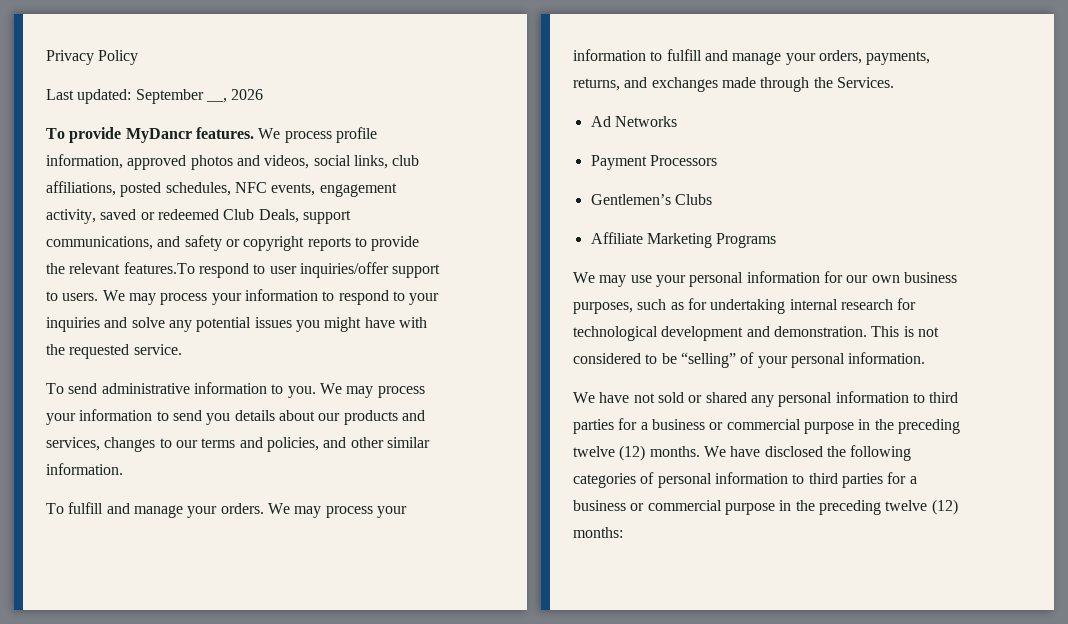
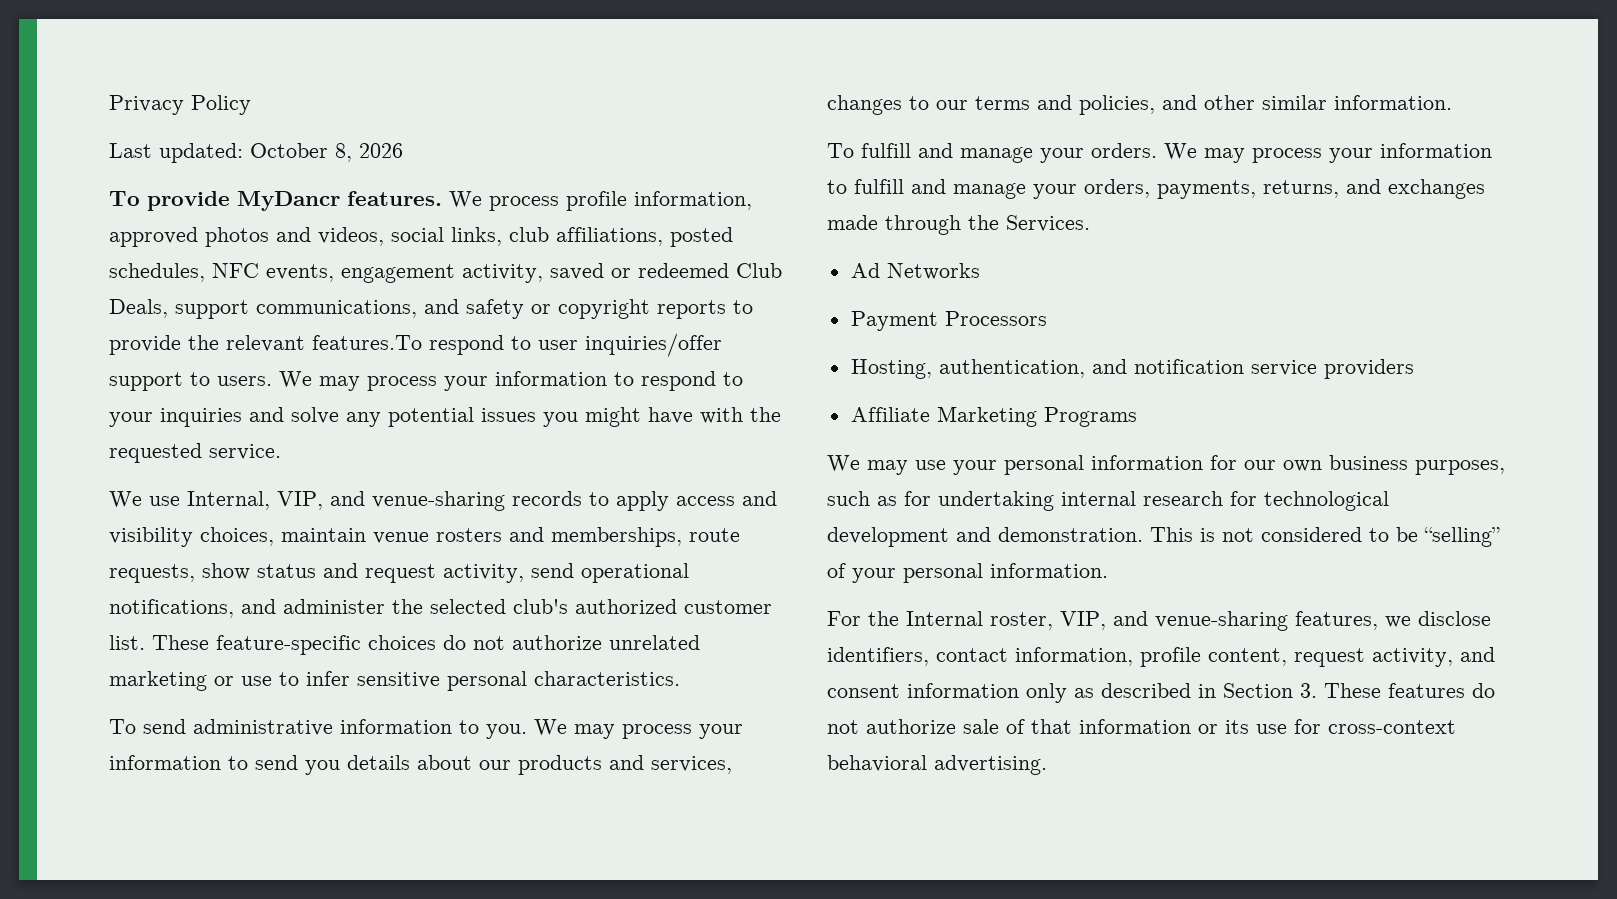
[135,89,227,104] September __, -> [250,143,352,162] October 8,
(182, 349) none -> [109,491,777,511] [109,527,740,547] [109,563,689,583] [109,599,772,618] [109,635,700,655] [109,671,680,691] // We use Internal, VIP, and venue-sharing records to apply access and visibility choices, maintain venue rosters and memberships, route requests, show status and request activity, send operational notifications, and administer the selected club's authorized customer list. These feature-specific choices do not authorize unrelated marketing or use to infer sensitive personal characteristics.
[590,194,712,205] Gentlemen’s Clubs -> [850,359,1414,379] Hosting, authentication, and notification service providers
[573,391,959,407] [573,418,960,434] [573,445,912,461] [573,472,917,488] [573,499,958,515] [573,527,623,538] We have not sold or shared any personal information to third parties for a business or commercial purpose in the preceding twelve (12) months. We have disclosed the following categories of personal information to third parties for a business or commercial purpose in the preceding twelve (12) months: -> [827,611,1491,631] [827,647,1495,667] [827,683,1495,703] [827,719,1456,734] [827,755,1047,775] For the Internal roster, VIP, and venue-sharing features, we disclose identifiers, contact information, profile content, request activity, and consent information only as described in Section 3. These features do not authorize sale of that information or its use for cross-context behavioral advertising.

